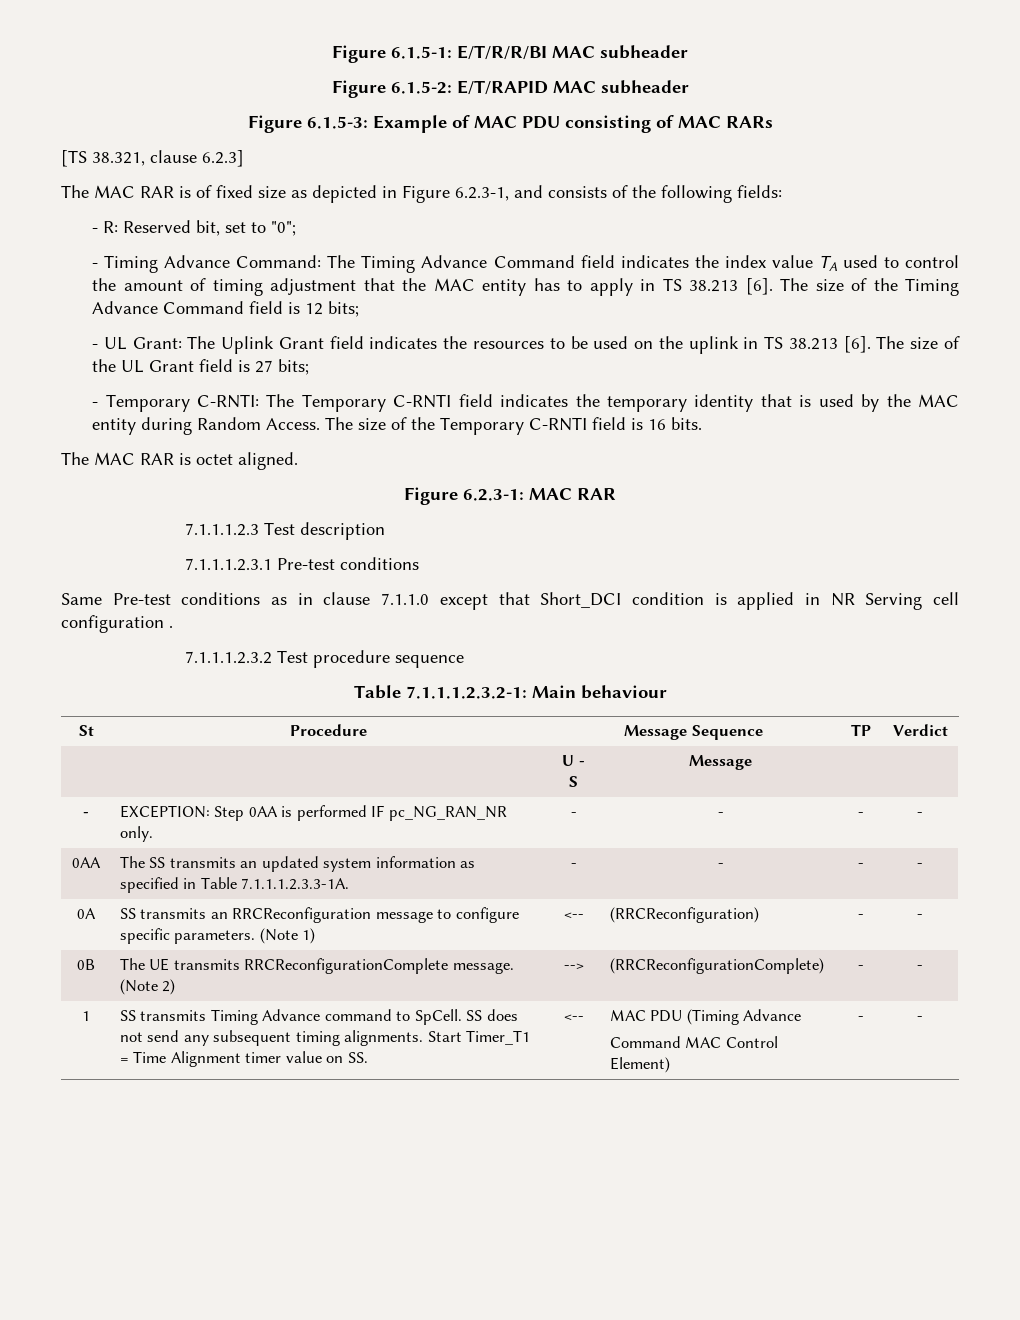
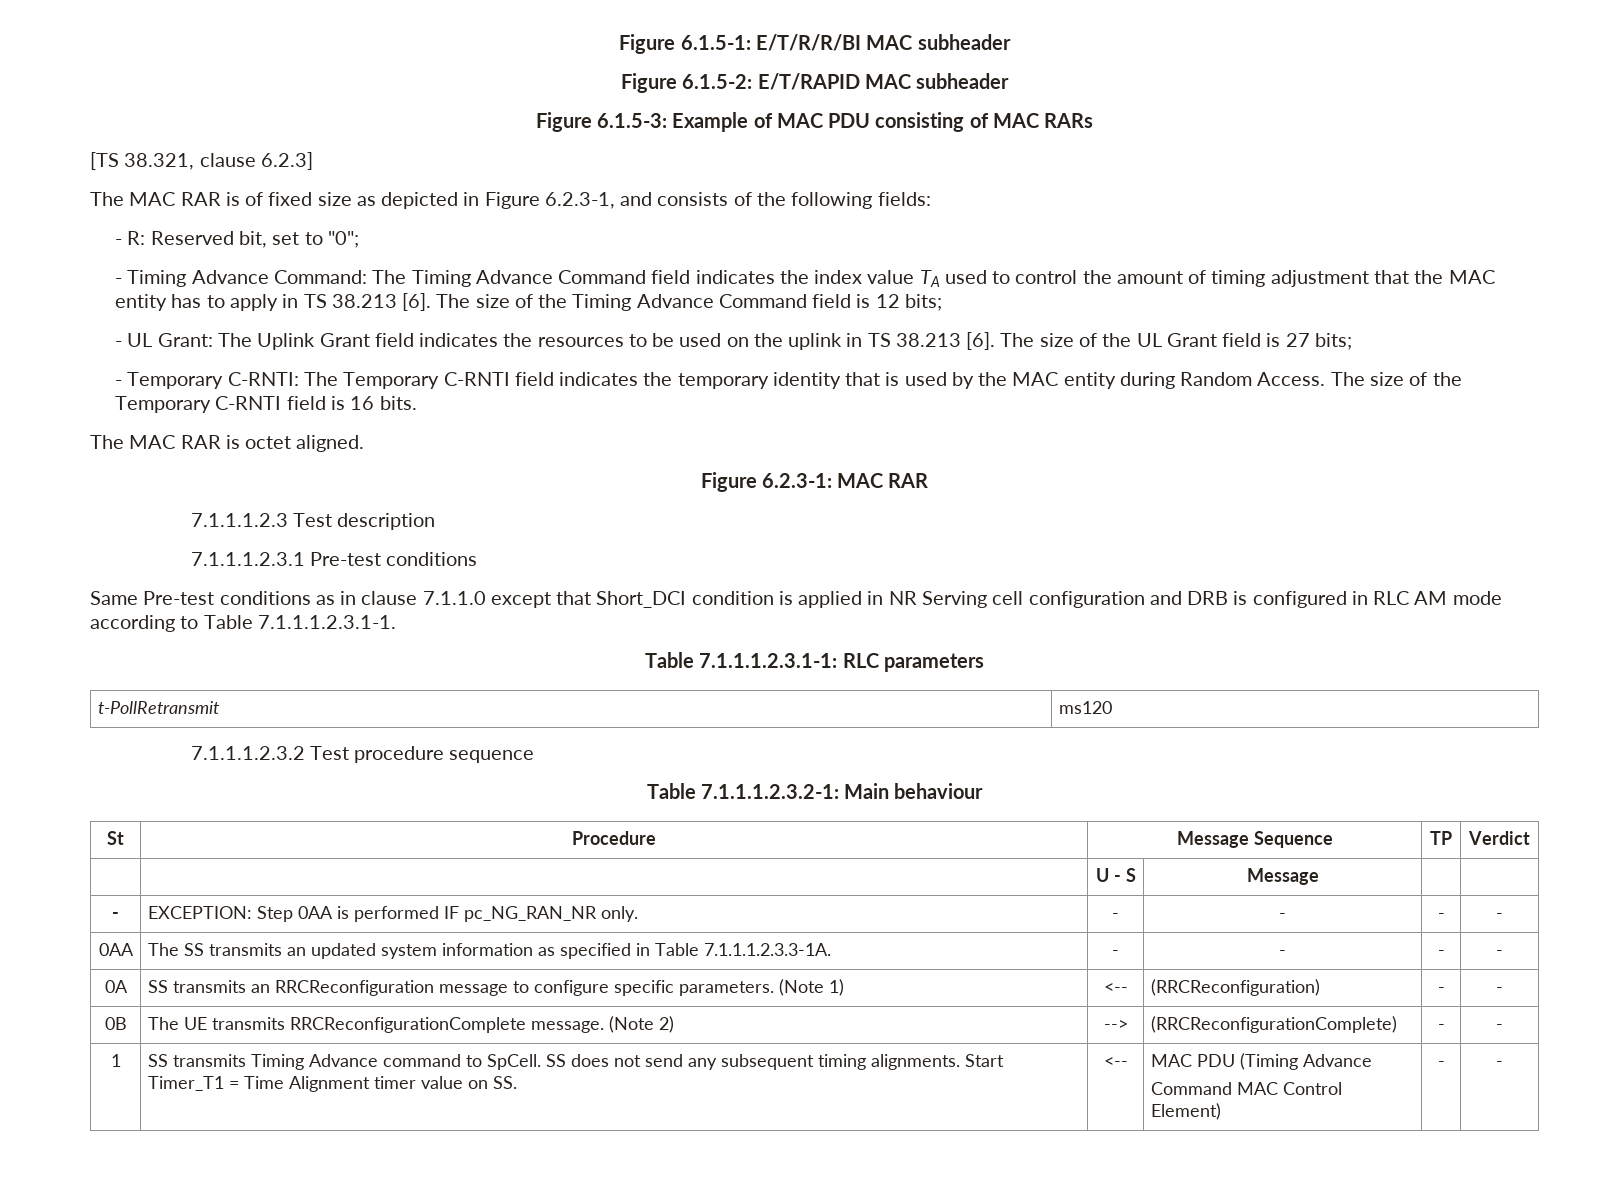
[169,625,173,628] . -> [1149,591,1502,608] [90,615,396,632] [645,652,984,672] [97,701,220,714] [1058,701,1112,714] and DRB is configured in RLC AM mode according to Table 7.1.1.1.2.3.1-1. // Table 7.1.1.1.2.3.1-1: RLC parameters // t-PollRetransmit | ms120

